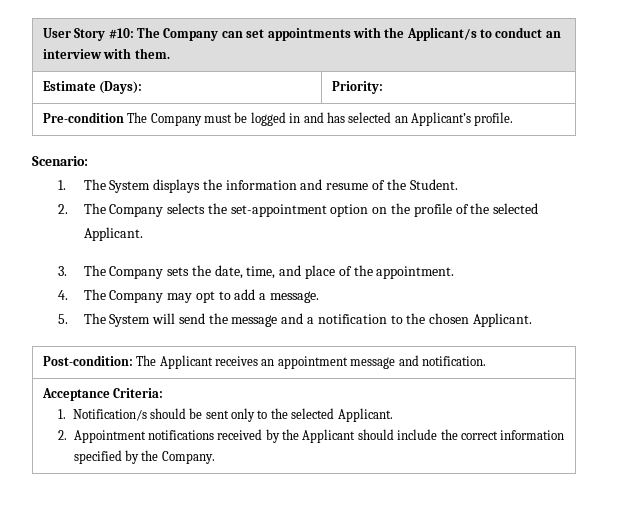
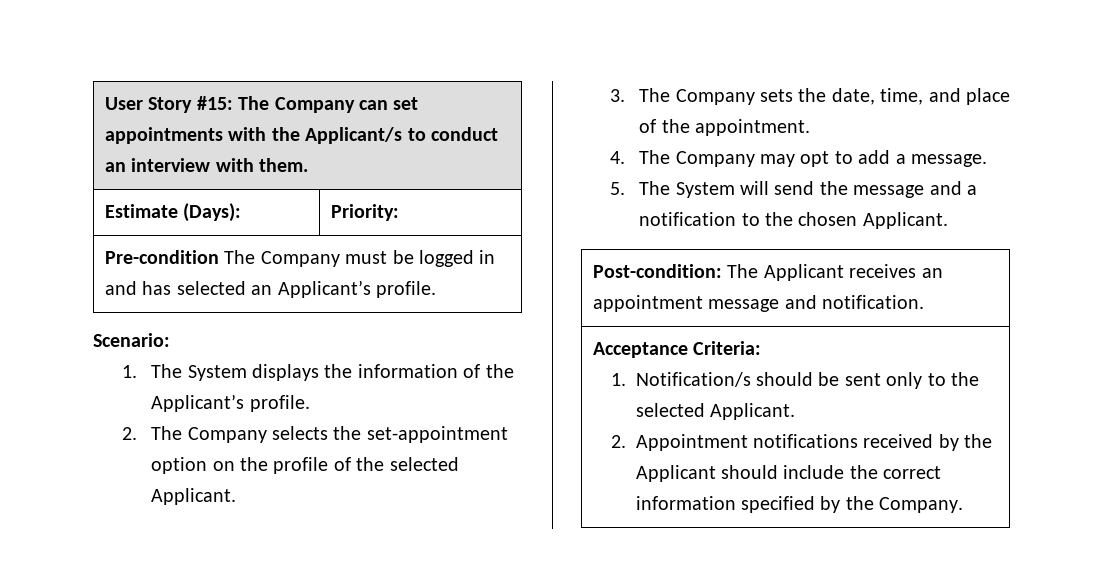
[108,28,134,39] #10: -> [196,96,233,110] #15:
[300,179,458,190] and resume of the Student. -> [463,364,514,378] [151,394,310,412] of the Applicant’s profile.

